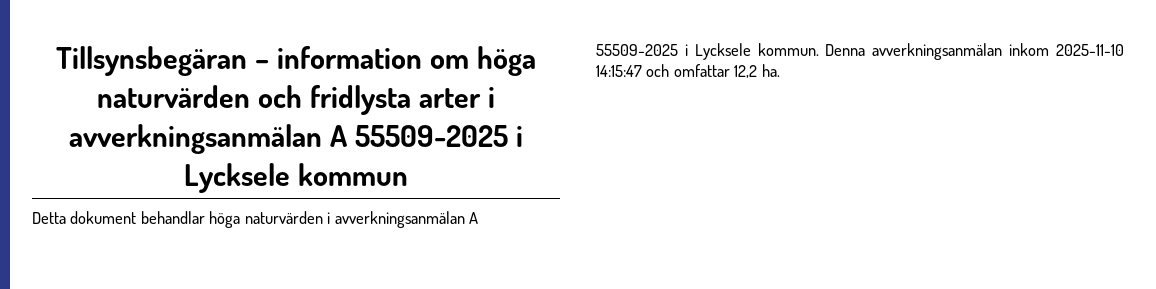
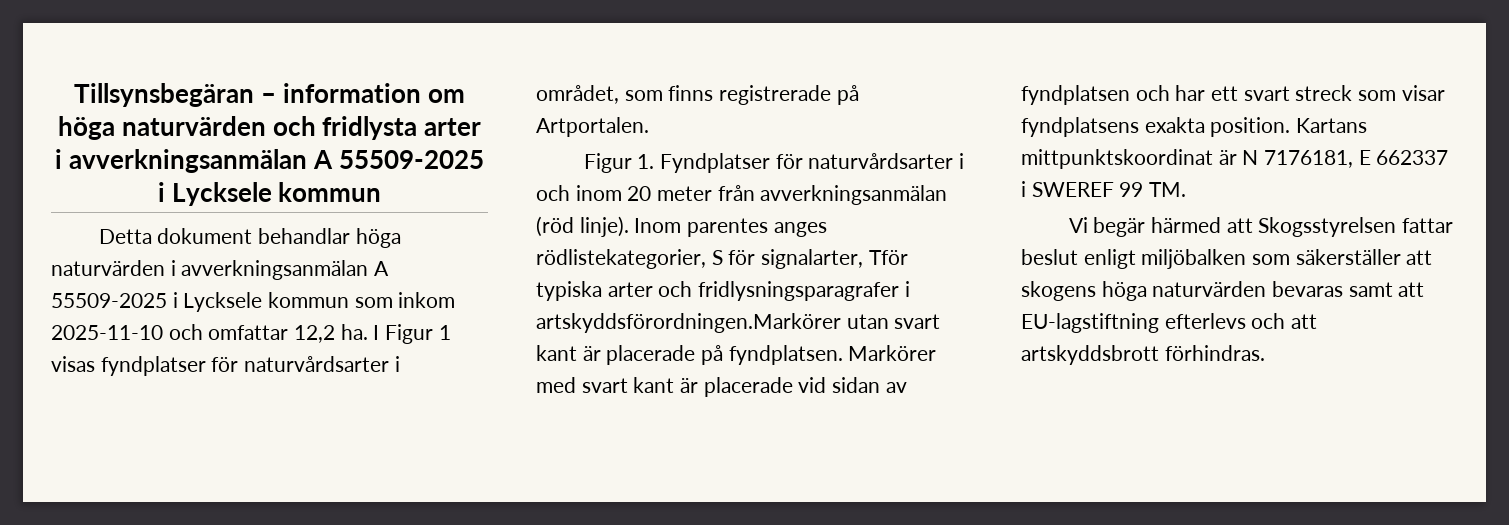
[757,43,1003,60] kommun. Denna avverkningsanmälan -> [268,292,393,308] kommun som
[596,65,642,77] 14:15:47 -> (163, 332) none
(780, 70) none -> [373,324,451,344] [51,356,400,376] [536,85,859,105] [536,117,649,137] [583,153,965,173] [536,185,948,205] [536,216,827,237] [536,249,908,269] [536,281,910,301] [536,313,941,333] [536,345,937,365] [536,377,907,397] [1021,85,1445,105] [1021,117,1368,137] [1021,149,1449,169] [1021,181,1187,197] [1068,217,1454,237] [1021,249,1433,269] [1021,281,1425,301] [1021,313,1318,333] [1021,345,1265,365] I Figur 1 visas fyndplatser för naturvårdsarter i området, som finns registrerade på Artportalen. // Figur 1. Fyndplatser för naturvårdsarter i och inom 20 meter från avverkningsanmälan (röd linje). Inom parentes anges rödlistekategorier, S för signalarter, Tför typiska arter och fridlysningsparagrafer i artskyddsförordningen.Markörer utan svart kant är placerade på fyndplatsen. Markörer med svart kant är placerade vid sidan av fyndplatsen och har ett svart streck som visar fyndplatsens exakta position. Kartans mittpunktskoordinat är N 7176181, E 662337 i SWEREF 99 TM. // Vi begär härmed att Skogsstyrelsen fattar beslut enligt miljöbalken som säkerställer att skogens höga naturvärden bevaras samt att EU-lagstiftning efterlevs och att artskyddsbrott förhindras.

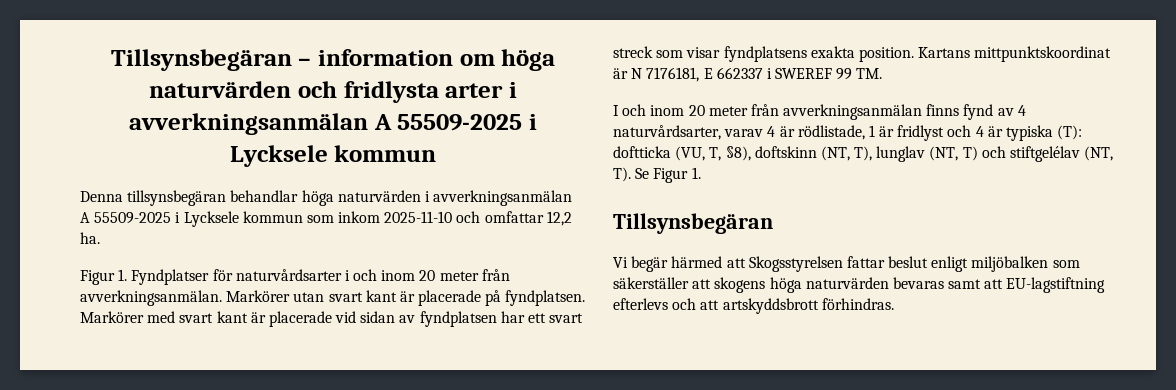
[98,228,253,244] Detta dokument -> [80,190,227,206] Denna tillsynsbegäran
[373,324,451,344] [51,356,400,376] [536,85,859,105] [536,117,649,137] I Figur 1 visas fyndplatser för naturvårdsarter i området, som finns registrerade på Artportalen. -> (100, 238) none
[760,185,948,205] [536,216,827,237] [536,249,908,269] [536,281,910,301] [536,313,841,333] avverkningsanmälan (röd linje). Inom parentes anges rödlistekategorier, S för signalarter, Tför typiska arter och fridlysningsparagrafer i artskyddsförordningen.Markörer -> [80,290,291,306] avverkningsanmälan. Markörer
[1135,85,1170,101] och -> (497, 319) none
(1187, 189) none -> [613,104,1026,120] [613,125,1083,141] [613,146,1114,162] [613,167,701,183] [613,213,773,234] // I och inom 20 meter från avverkningsanmälan finns fynd av 4 naturvårdsarter, varav 4 är rödlistade, 1 är fridlyst och 4 är typiska (T): doftticka (VU, T, §8), doftskinn (NT, T), lunglav (NT, T) och stiftgelélav (NT, T). Se Figur 1. // Tillsynsbegäran

